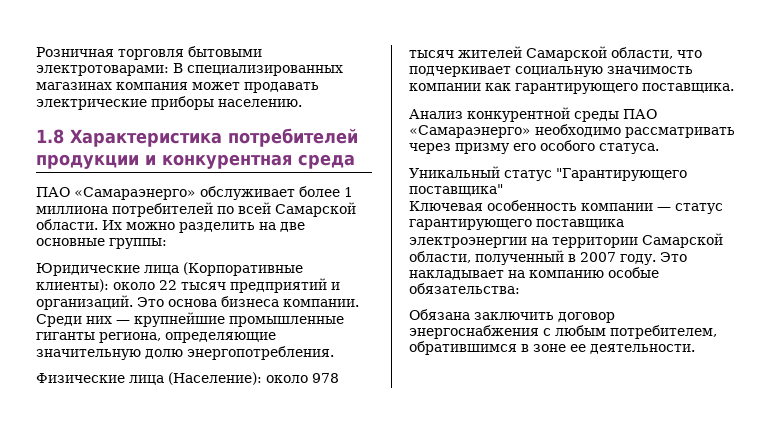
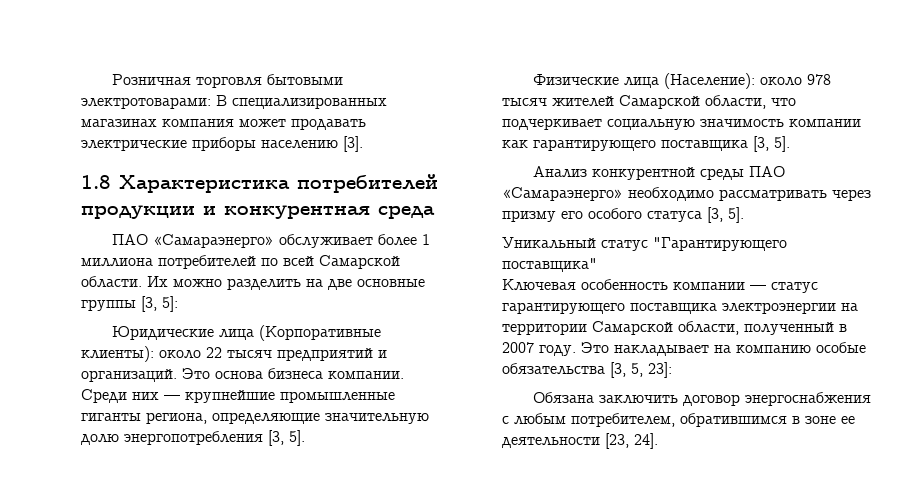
[218,99,302,107] населению. -> [261,136,363,152] населению [3].
[109,238,167,249] группы: -> [81,296,178,312] группы [3, 5]:
[187,346,334,360] энергопотребления. -> [124,430,305,446] энергопотребления [3, 5].
[642,83,734,93] поставщика. -> [661,136,790,152] поставщика [3, 5].
[599,143,659,154] статуса. -> [647,207,744,223] статуса [3, 5].
[409,283,520,294] обязательства: -> [502,362,672,378] обязательства [3, 5, 23]:
[590,344,695,354] деятельности. -> [502,433,658,449] деятельности [23, 24].

